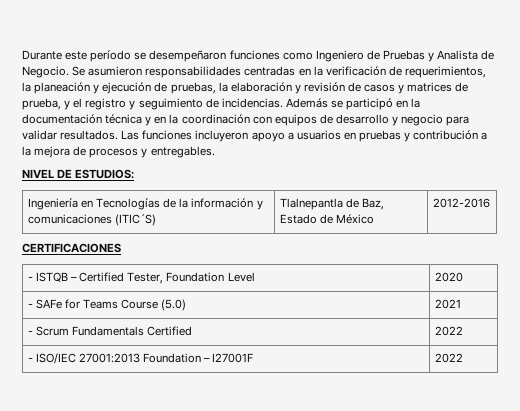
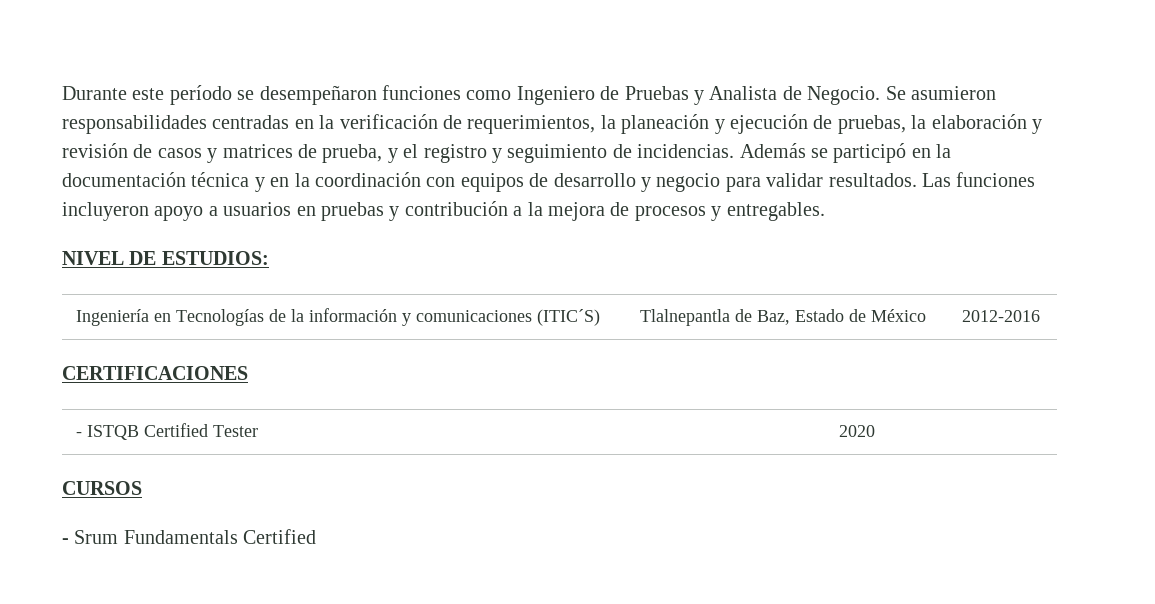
[70,272,255,284] [434,272,463,282] [27,299,187,311] [434,299,461,309] [27,326,193,336] [434,326,463,336] [27,353,254,364] [434,353,463,363] – Certified Tester, Foundation Level | 2020 // - SAFe for Teams Course (5.0) | 2021 // - Scrum Fundamentals Certified | 2022 // - ISO/IEC 27001:2013 Foundation – I27001F | 2022 -> [144,423,259,437] [839,425,876,437] [62,481,142,495] [62,529,317,544] Certified Tester | 2020 // CURSOS // - Srum Fundamentals Certified

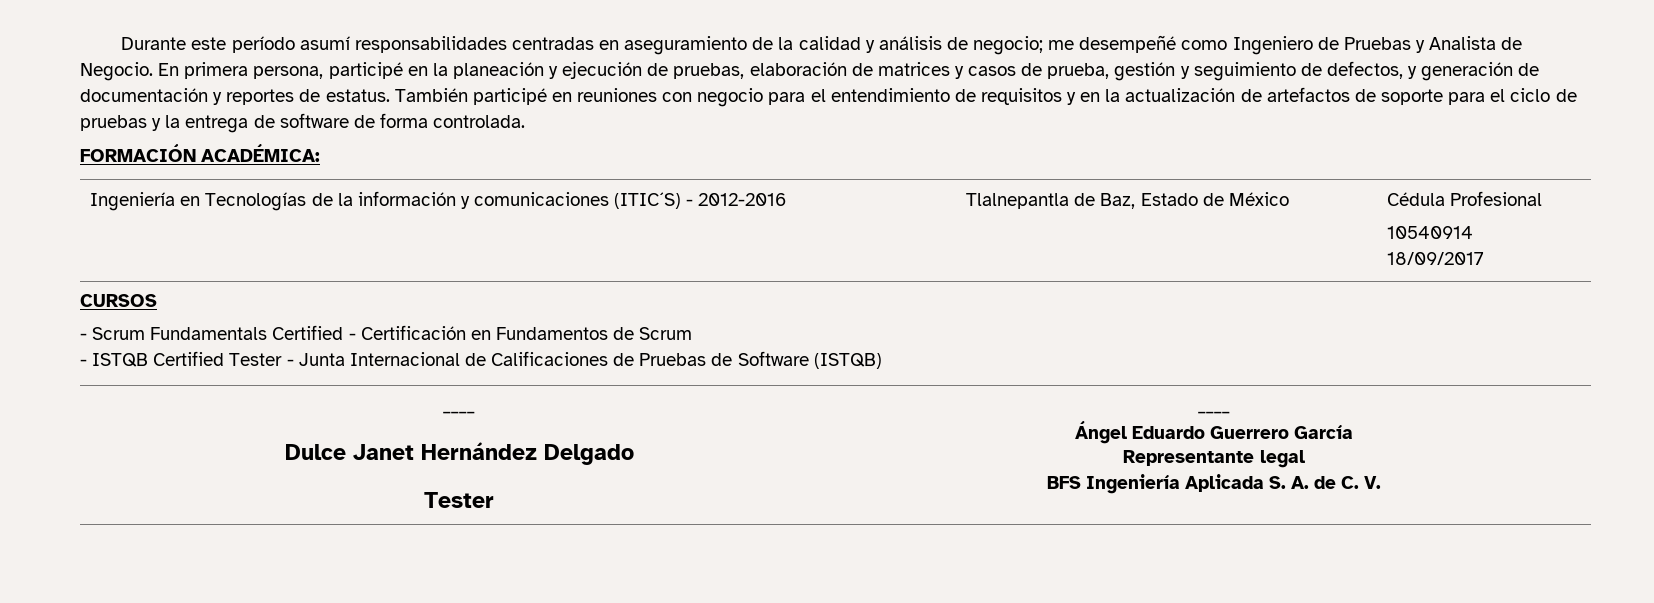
[237,85,461,105] se desempeñaron funciones -> [299,35,1177,55] asumí responsabilidades centradas en aseguramiento de la calidad y análisis de negocio; me desempeñé
[885,86,996,100] [62,114,596,134] Se asumieron responsabilidades centradas en la verificación de requerimientos, -> [158,62,428,79] En primera persona, participé en
[911,114,1042,134] [62,143,952,163] [62,172,1036,192] [62,201,825,221] [62,251,269,265] la elaboración y revisión de casos y matrices de prueba, y el registro y seguimiento de incidencias. Además se participó en la documentación técnica y en la coordinación con equipos de desarrollo y negocio para validar resultados. Las funciones incluyeron apoyo a usuarios en pruebas y contribución a la mejora de procesos y entregables. // NIVEL DE ESTUDIOS: -> [749,61,1540,81] [80,87,1577,107] [80,113,526,133] [80,144,321,162] elaboración de matrices y casos de prueba, gestión y seguimiento de defectos, y generación de documentación y reportes de estatus. También participé en reuniones con negocio para el entendimiento de requisitos y en la actualización de artefactos de soporte para el ciclo de pruebas y la entrega de software de forma controlada. // FORMACIÓN ACADÉMICA:
(601, 317) none -> [686,193,787,206] - 2012-2016
[962,310,1041,322] [62,366,248,380] [76,423,259,440] [839,425,876,437] [62,481,142,495] [62,529,317,544] 2012-2016 // CERTIFICACIONES // - ISTQB Certified Tester | 2020 // CURSOS // - Srum Fundamentals Certified -> [1387,191,1543,206] [1387,226,1474,239] [1387,252,1485,265] [80,294,157,307] [80,325,693,340] [80,351,882,369] [443,411,475,414] [284,442,634,465] [424,492,494,508] [1198,411,1230,414] [1074,421,1354,444] [1123,450,1305,468] [1046,474,1382,494] Cédula Profesional // 10540914 // 18/09/2017 // CURSOS // - Scrum Fundamentals Certified - Certificación en Fundamentos de Scrum // - ISTQB Certified Tester - Junta Internacional de Calificaciones de Pruebas de Software (ISTQB) // ____ // Dulce Janet Hernández Delgado // Tester | ____ // Ángel Eduardo Guerrero García // Representante legal // BFS Ingeniería Aplicada S. A. de C. V.

